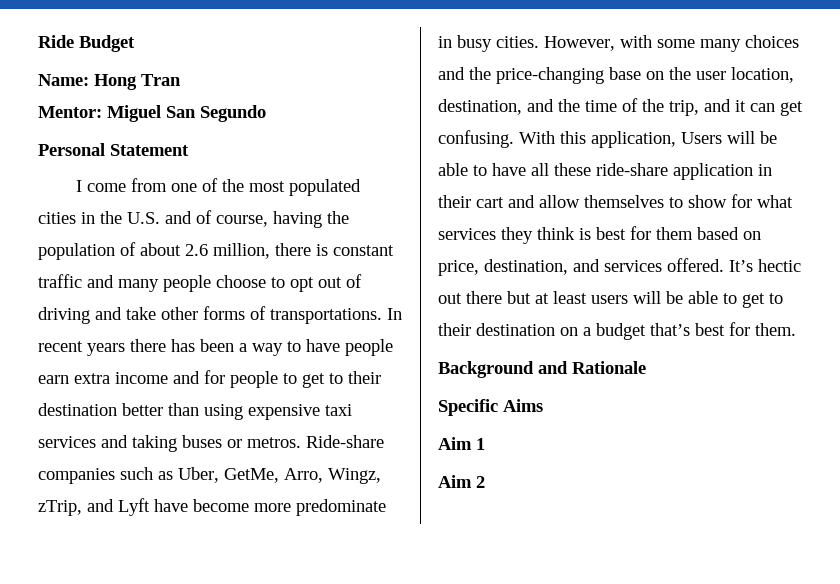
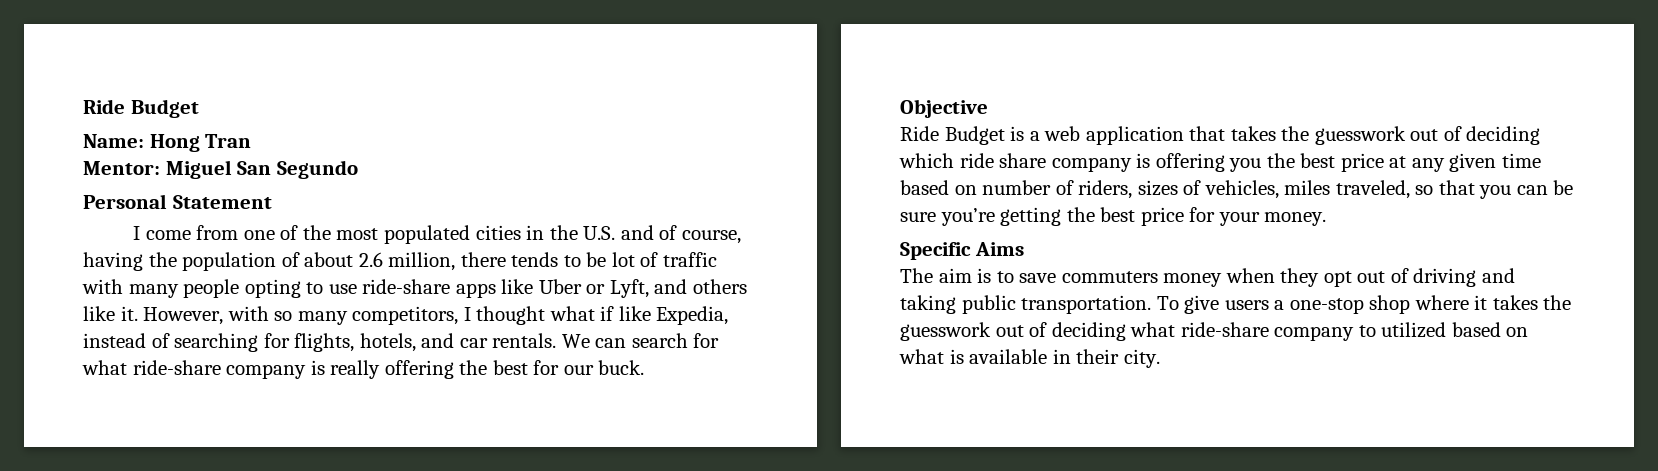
[316,244,394,256] [38,274,285,292] is constant traffic and many people choose to -> [511,252,717,267] [82,279,747,298] [83,306,729,325] [83,333,720,352] [82,360,645,379] [900,99,988,118] [900,126,1541,145] [899,153,1541,172] [900,180,1574,199] [900,207,1327,226] [900,242,1024,260] [900,268,1320,287] tends to be lot of traffic with many people opting to use ride-share apps like Uber or Lyft, and others like it. However, with so many competitors, I thought what if like Expedia, instead of searching for flights, hotels, and car rentals. We can search for what ride-share company is really offering the best for our buck. // Objective // Ride Budget is a web application that takes the guesswork out of deciding which ride share company is offering you the best price at any given time based on number of riders, sizes of vehicles, miles traveled, so that you can be sure you’re getting the best price for your money. // Specific Aims // The aim is to save commuters money when they
[126,306,402,324] [38,339,393,356] [38,370,381,388] [38,403,352,420] [38,435,384,452] [38,467,381,484] [38,498,386,516] [438,35,799,52] [438,67,794,84] [438,98,803,116] [438,130,777,148] [438,163,772,180] [438,194,793,208] [438,226,761,244] [438,258,801,276] [438,291,783,308] [438,322,796,340] [438,361,646,378] [438,399,543,416] [438,437,485,450] [438,475,485,488] take other forms of transportations. In recent years there has been a way to have people earn extra income and for people to get to their destination better than using expensive taxi services and taking buses or metros. Ride-share companies such as Uber, GetMe, Arro, Wingz, zTrip, and Lyft have become more predominate in busy cities. However, with some many choices and the price-changing base on the user location, destination, and the time of the trip, and it can get confusing. With this application, Users will be able to have all these ride-share application in their cart and allow themselves to show for what services they think is best for them based on price, destination, and services offered. It’s hectic out there but at least users will be able to get to their destination on a budget that’s best for them. // Background and Rationale // Specific Aims // Aim 1 // Aim 2 -> [900,295,1572,314] [900,322,1529,341] [899,349,1160,368] taking public transportation. To give users a one-stop shop where it takes the guesswork out of deciding what ride-share company to utilized based on what is available in their city.

